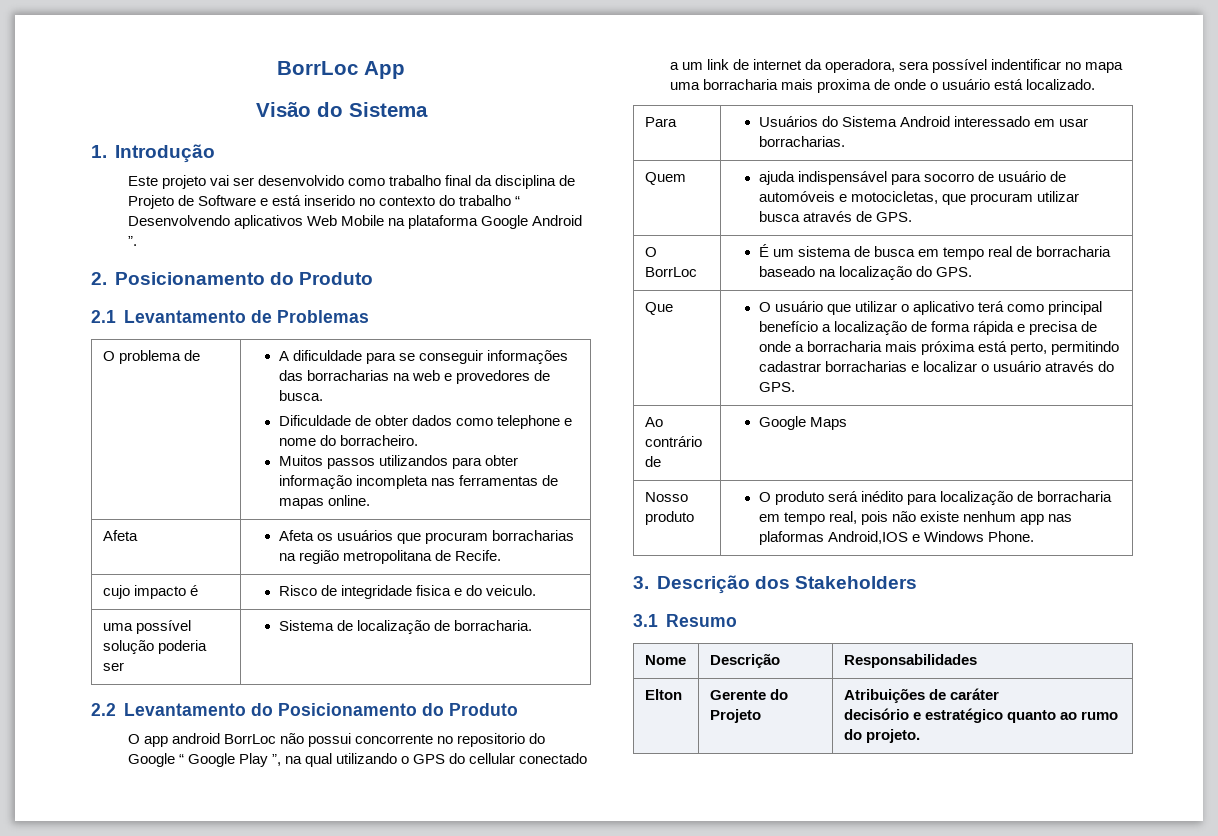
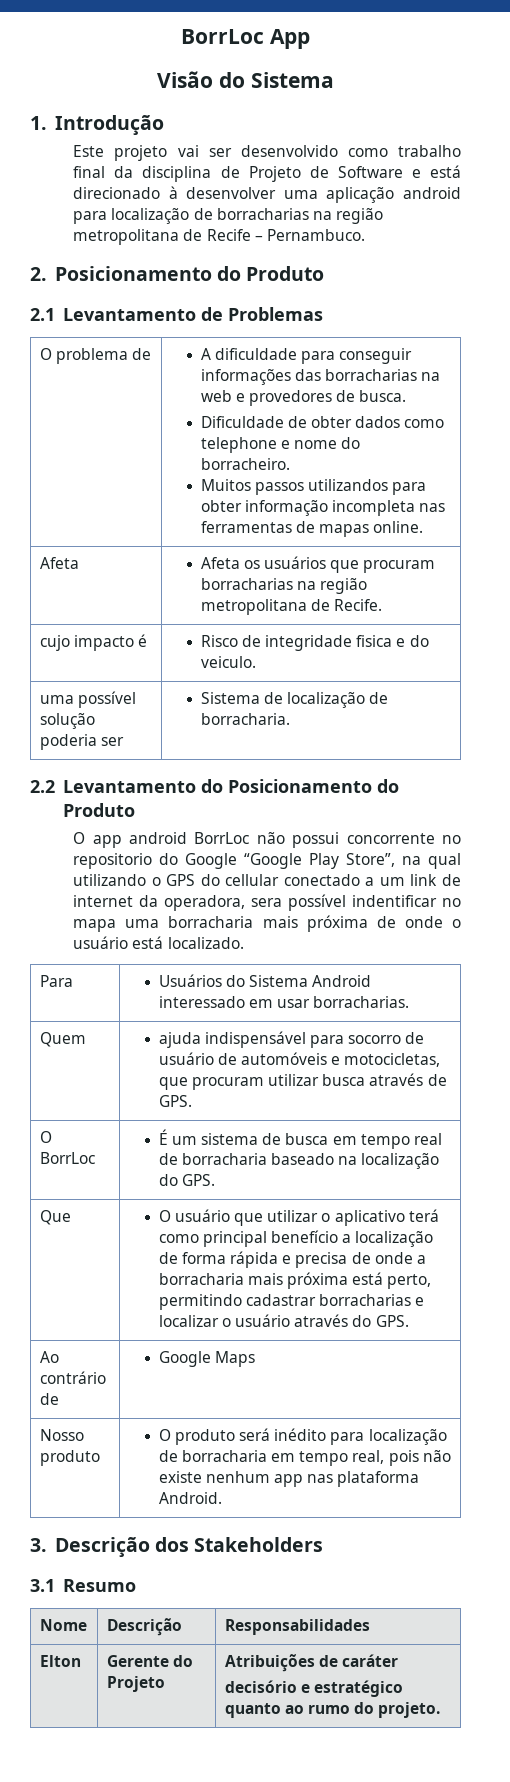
[303,195,520,206] [127,215,582,229] [127,236,137,246] inserido no contexto do trabalho “ Desenvolvendo aplicativos Web Mobile na plataforma Google Android ”. -> [73,186,461,203] [73,208,384,224] [73,229,366,245] direcionado à desenvolver uma aplicação android para localização de borracharias na região metropolitana de Recife – Pernambuco.
[399,353,416,361] se -> (336, 357) none
[178,753,281,767] “ Google Play ”, -> [244,853,396,869] “Google Play Store”,
[816,79,871,93] proxima -> [306,915,368,932] próxima
[758,531,1035,545] plaformas Android,IOS e Windows Phone. -> [337,1471,420,1487] [158,1492,222,1504] plataforma Android.

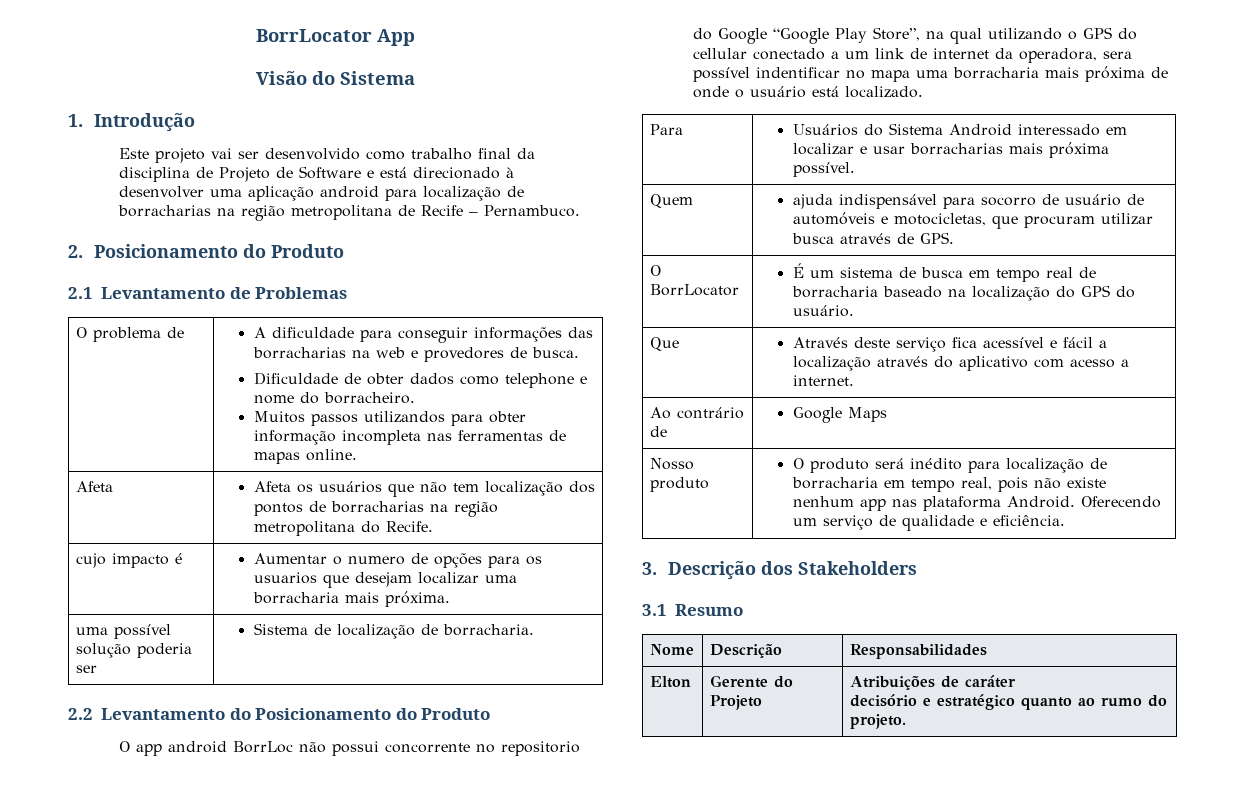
[181,29,265,44] BorrLoc -> [256,29,372,42] BorrLocator
[363,560,436,573] [200,578,368,594] [200,599,330,615] procuram borracharias na região metropolitana de -> [419,481,595,496] [253,501,498,517] [253,521,380,536] não tem localização dos pontos de borracharias na região metropolitana do
[200,635,429,651] [200,656,256,668] Risco de integridade fisica e do veiculo. -> [253,553,542,568] [253,572,517,588] [252,591,450,607] Aumentar o numero de opções para os usuarios que desejam localizar uma borracharia mais próxima.
[277,996,410,1008] usar borracharias. -> [792,142,1109,158] [792,162,855,177] localizar e usar borracharias mais próxima possível.
[39,1152,95,1164] BorrLoc -> [649,284,739,296] BorrLocator
[181,1174,215,1186] [39,1210,71,1225] [158,1209,439,1226] [158,1230,434,1247] [158,1251,426,1268] [158,1272,432,1289] [158,1294,425,1310] [158,1314,409,1327] GPS. // Que | O usuário que utilizar o aplicativo terá como principal benefício a localização de forma rápida e precisa de onde a borracharia mais próxima está perto, permitindo cadastrar borracharias e localizar o usuário através do GPS. -> [1080,285,1135,298] [792,305,854,317] [649,337,679,351] [792,337,1107,352] [792,356,1129,371] [792,375,854,386] GPS do usuário. // Que | Através deste serviço fica acessível e fácil a localização através do aplicativo com acesso a internet.
(222, 1498) none -> [1080,496,1161,508] [792,515,1065,531] Oferecendo um serviço de qualidade e eficiência.

